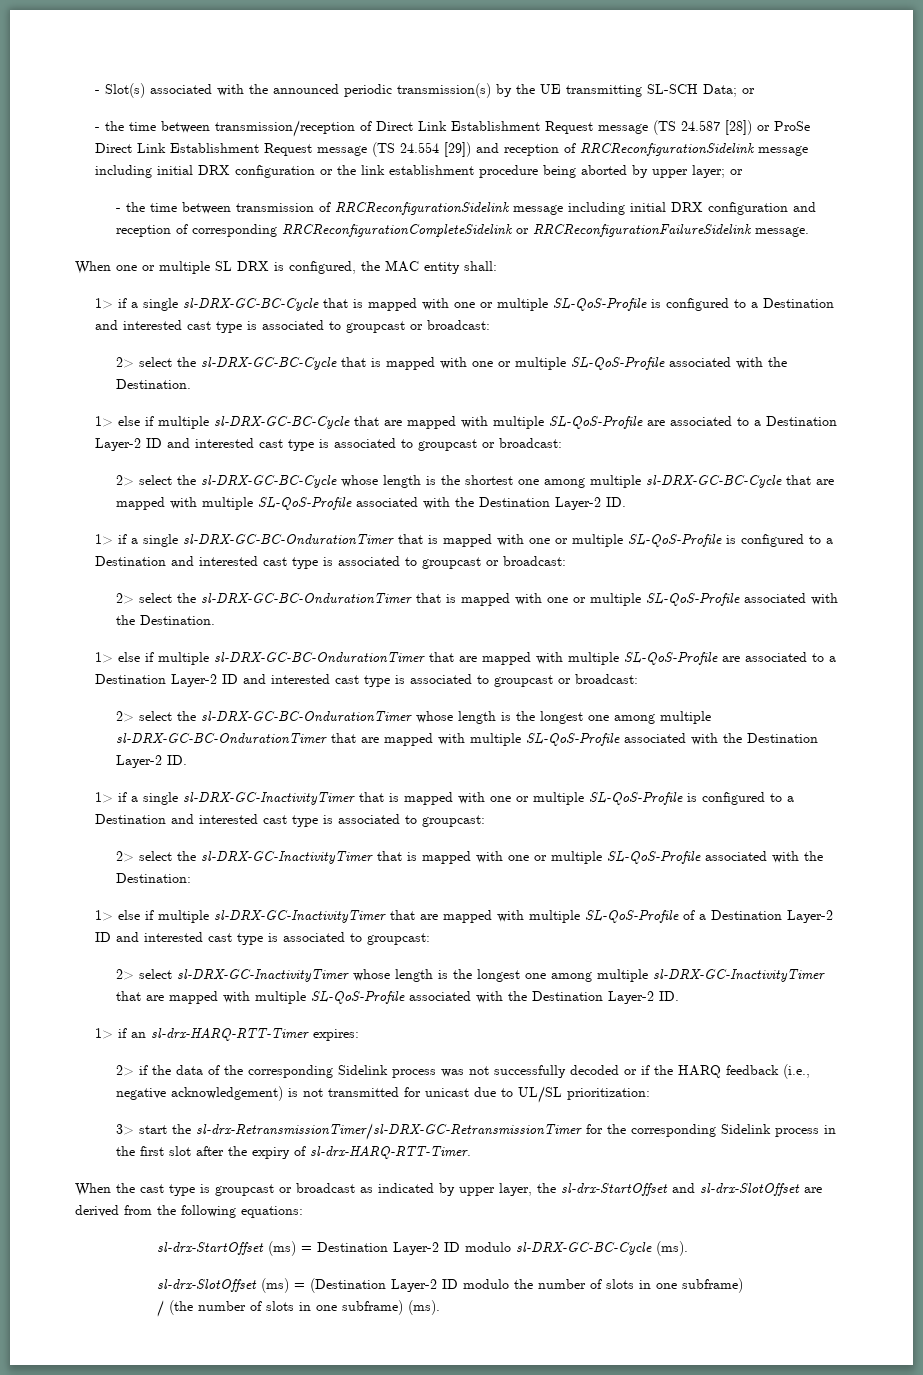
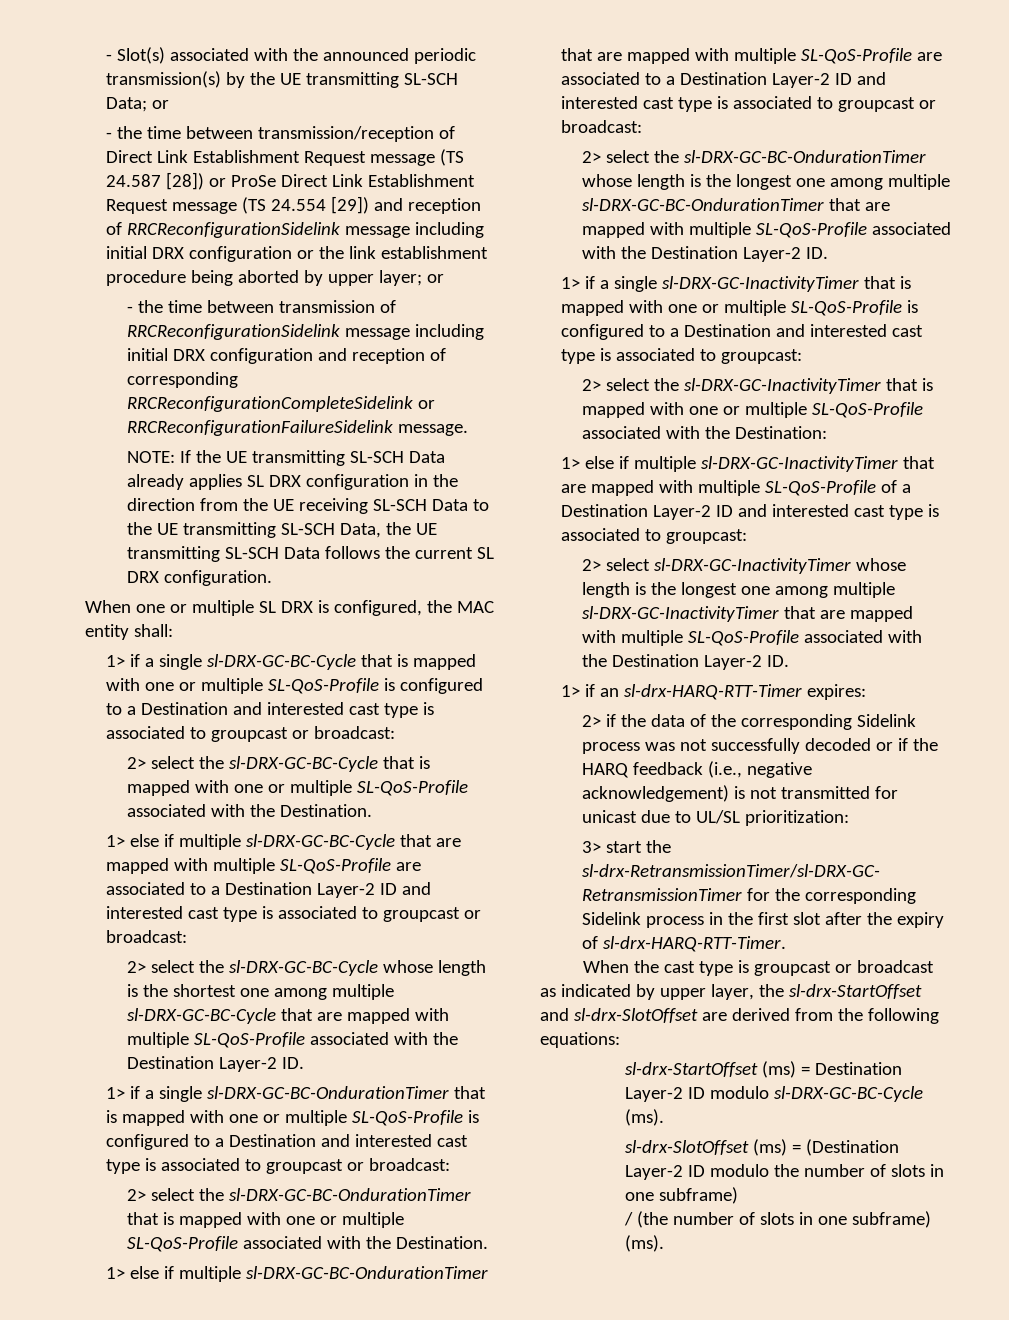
(809, 232) none -> [127,450,446,466] [127,474,459,490] [127,498,490,514] [127,522,438,538] [127,546,495,562] [127,570,273,586] // NOTE: If the UE transmitting SL-SCH Data already applies SL DRX configuration in the direction from the UE receiving SL-SCH Data to the UE transmitting SL-SCH Data, the UE transmitting SL-SCH Data follows the current SL DRX configuration.

